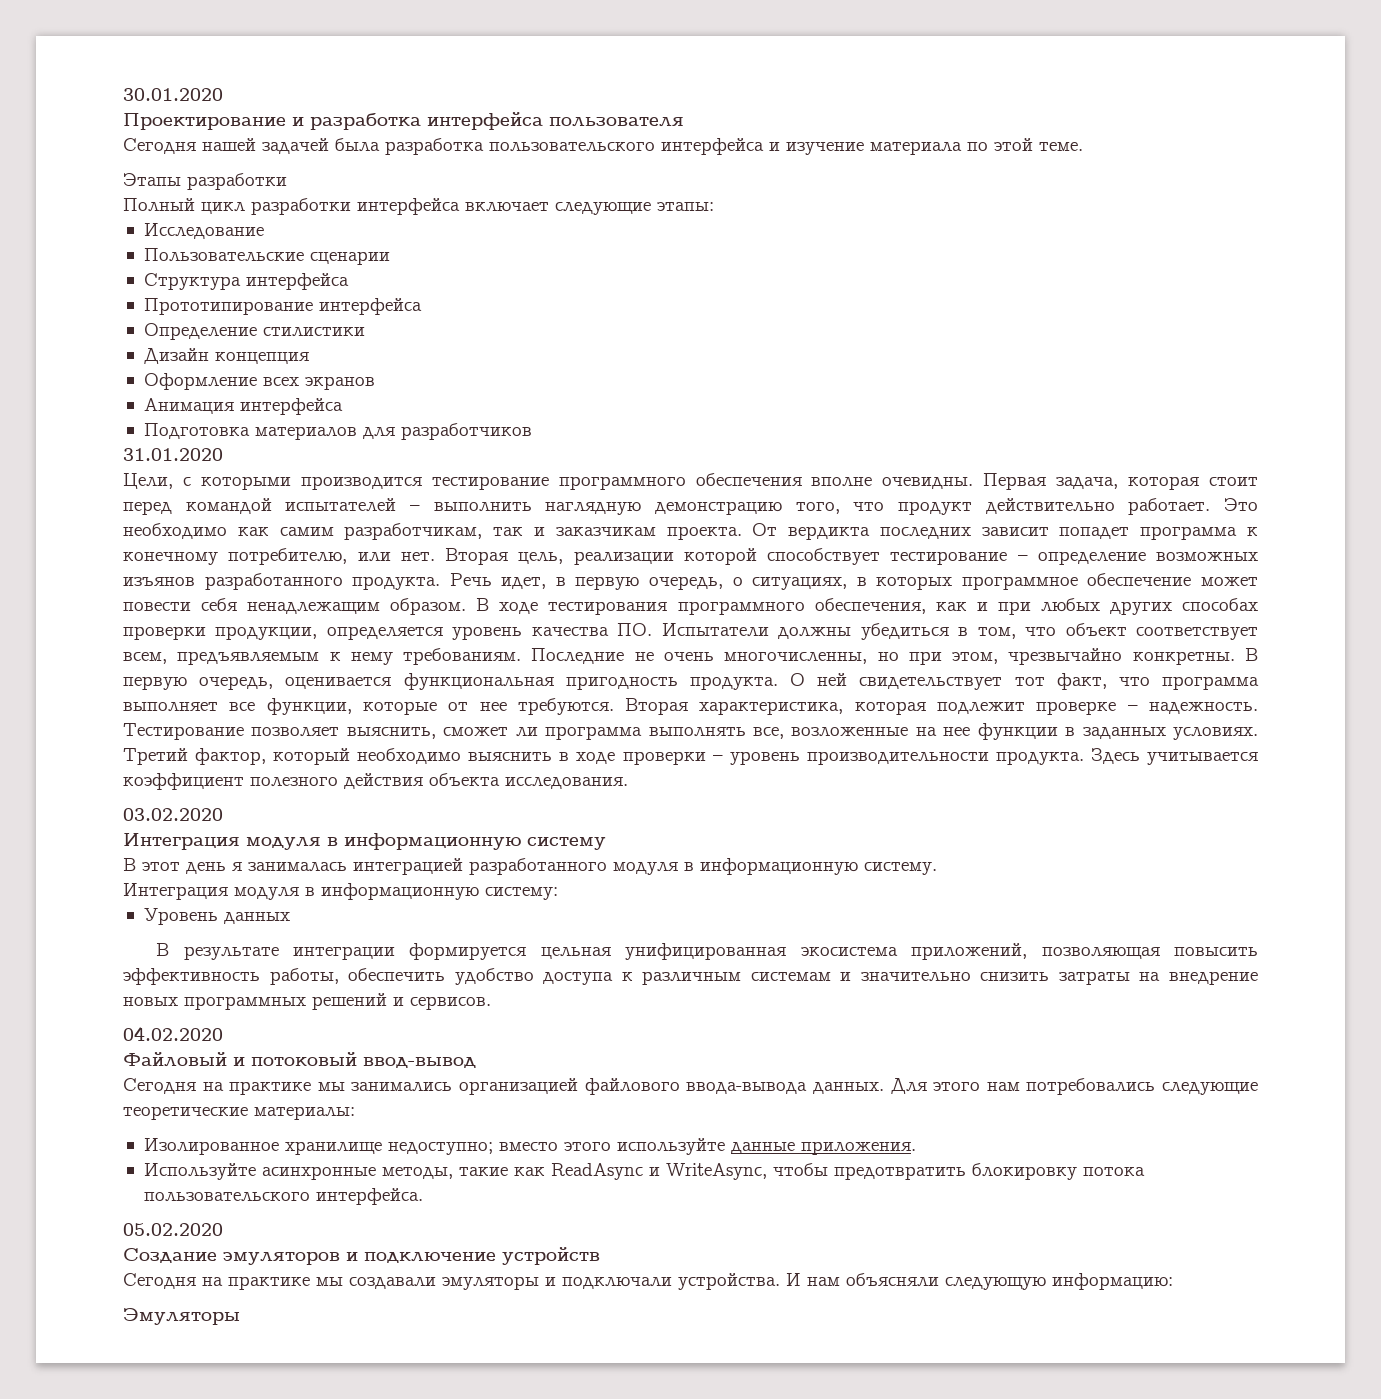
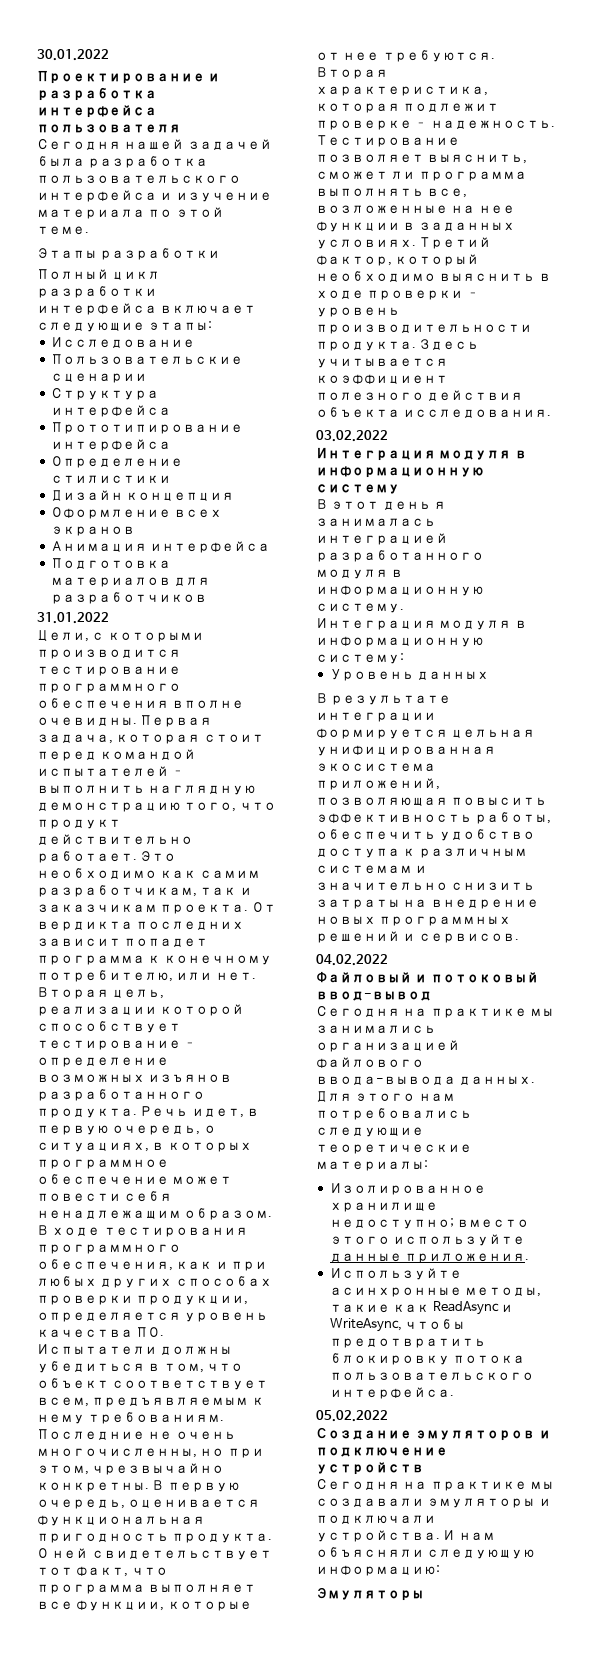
[123,88,223,101] 30.01.2020 -> [37,49,109,61] 30.01.2022
[123,448,223,461] 31.01.2020 -> [37,612,109,624] 31.01.2022
[123,808,223,821] 03.02.2020 -> [316,430,388,442] 03.02.2022
[123,1026,223,1041] 04.02.2020 -> [316,954,388,966] 04.02.2022
[123,1223,223,1236] 05.02.2020 -> [316,1410,388,1422] 05.02.2022

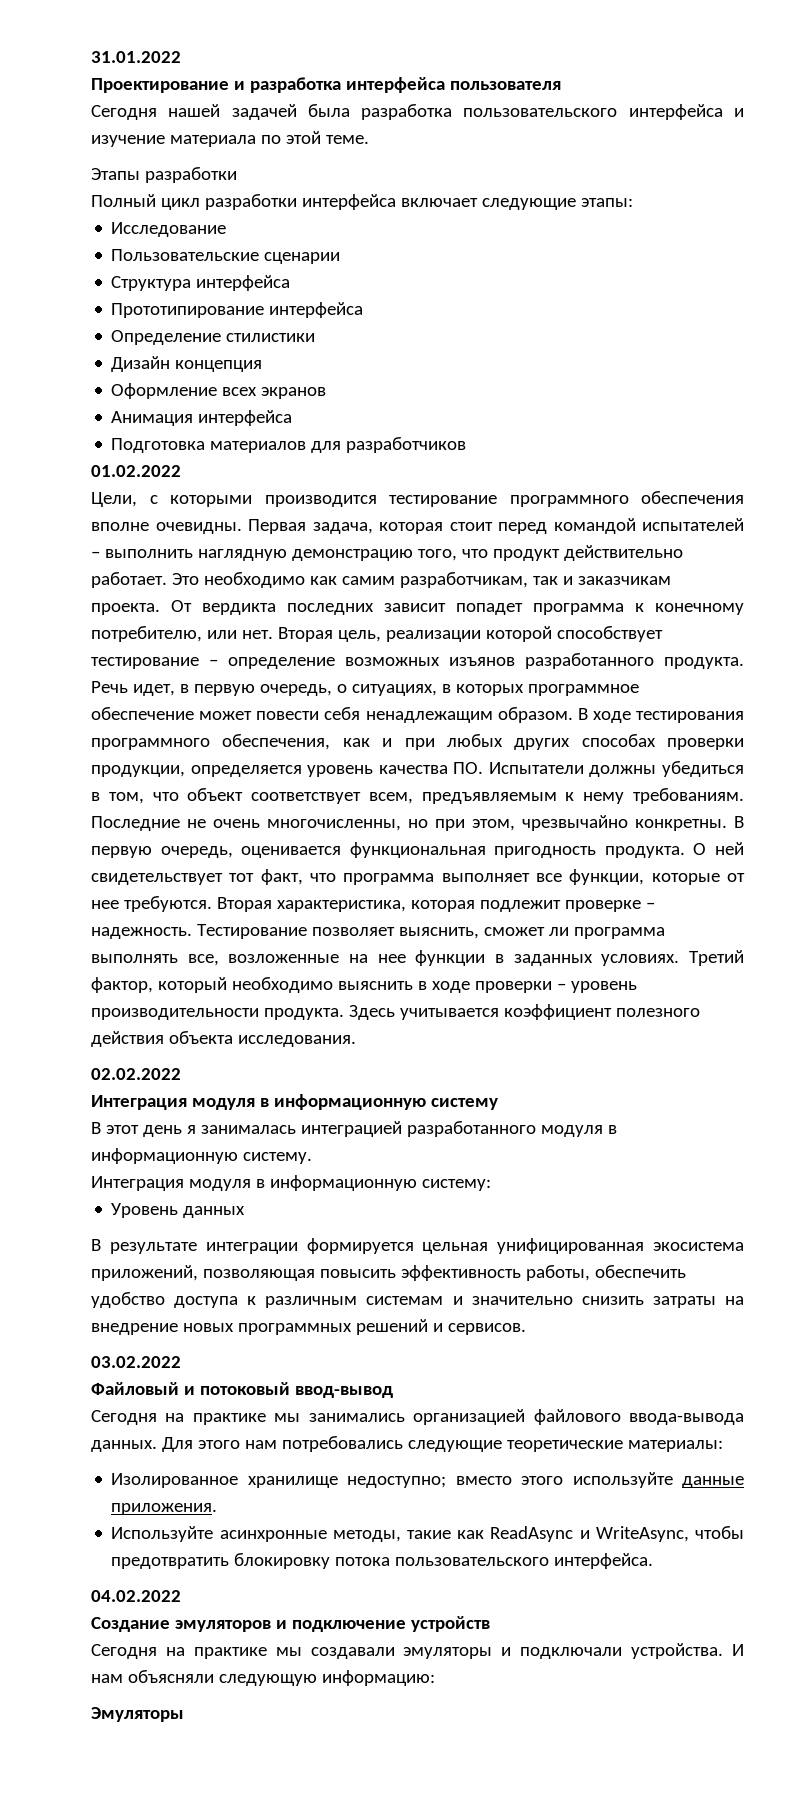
[37,49,109,61] 30.01.2022 -> [91,51,181,63] 31.01.2022
[37,612,109,624] 31.01.2022 -> [91,465,181,477] 01.02.2022
[316,430,388,442] 03.02.2022 -> [91,1068,181,1080] 02.02.2022
[316,954,388,966] 04.02.2022 -> [91,1356,181,1368] 03.02.2022
[316,1410,388,1422] 05.02.2022 -> [91,1590,181,1602] 04.02.2022

